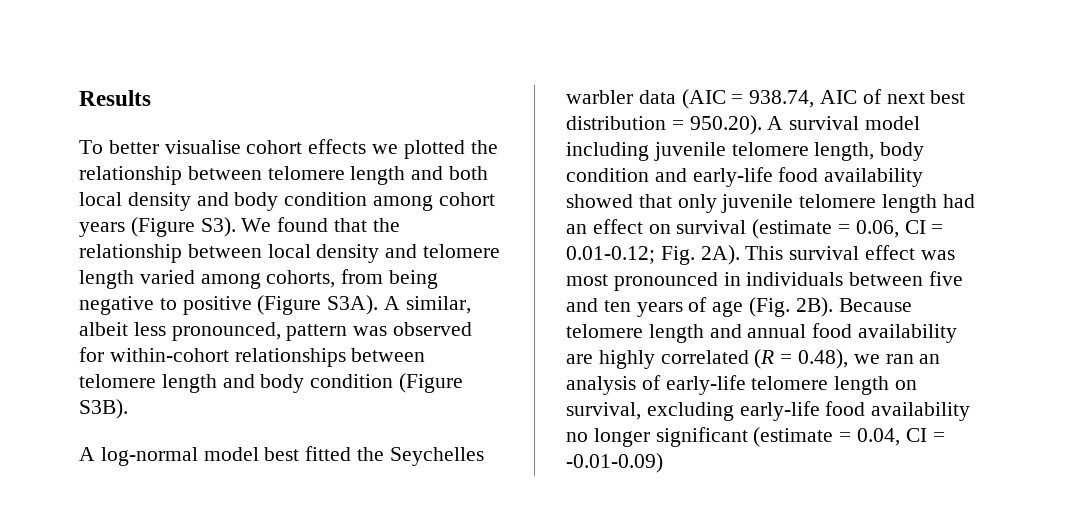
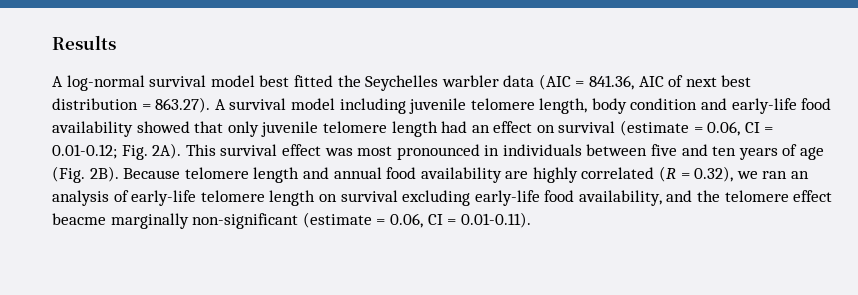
[79,139,498,159] [79,166,489,185] [79,192,495,211] [79,217,400,237] [79,244,501,263] [79,269,439,289] [79,295,471,315] [79,322,473,341] [79,347,426,367] [79,373,464,393] [79,399,128,419] // To better visualise cohort effects we plotted the relationship between telomere length and both local density and body condition among cohort years (Figure S3). We found that the relationship between local density and telomere length varied among cohorts, from being negative to positive (Figure S3A). A similar, albeit less pronounced, pattern was observed for within-cohort relationships between telomere length and body condition (Figure S3B). -> (116, 42) none
(198, 456) none -> [149,75,207,87] survival
[749,90,815,108] 938.74, -> [589,75,635,90] 841.36,
[689,115,762,135] 950.20). -> [155,97,211,113] 863.27).
[798,349,849,369] 0.48), -> [694,166,734,182] 0.32),
[566,402,641,420] survival, -> [340,190,398,202] survival
[871,402,971,421] [566,427,945,447] [566,453,663,473] availability no longer significant (estimate = 0.04, CI = -0.01-0.09) -> [578,190,833,206] [52,212,531,229] availability, and the telomere effect beacme marginally non-significant (estimate = 0.06, CI = 0.01-0.11).

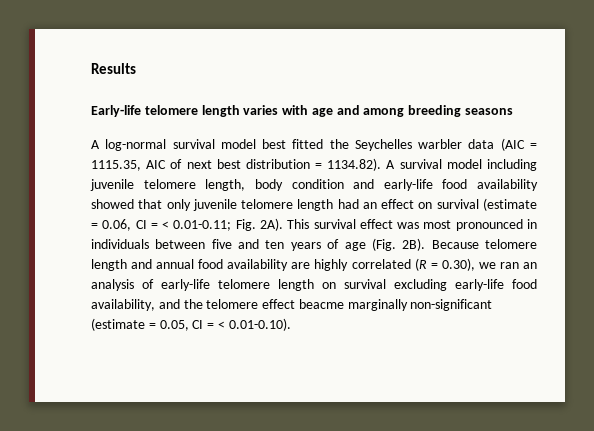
(116, 42) none -> [91,105,514,117] // Early-life telomere length varies with age and among breeding seasons
[589,75,635,90] 841.36, -> [91,160,141,171] 1115.35,
[155,97,211,113] 863.27). -> [327,158,382,171] 1134.82).
[52,144,117,159] 0.01-0.12; -> [162,220,232,231] < 0.01-0.11;
[694,166,734,182] 0.32), -> [441,258,475,271] 0.30),
[389,212,531,228] 0.06, CI = 0.01-0.11). -> [159,318,291,331] 0.05, CI = < 0.01-0.10).

